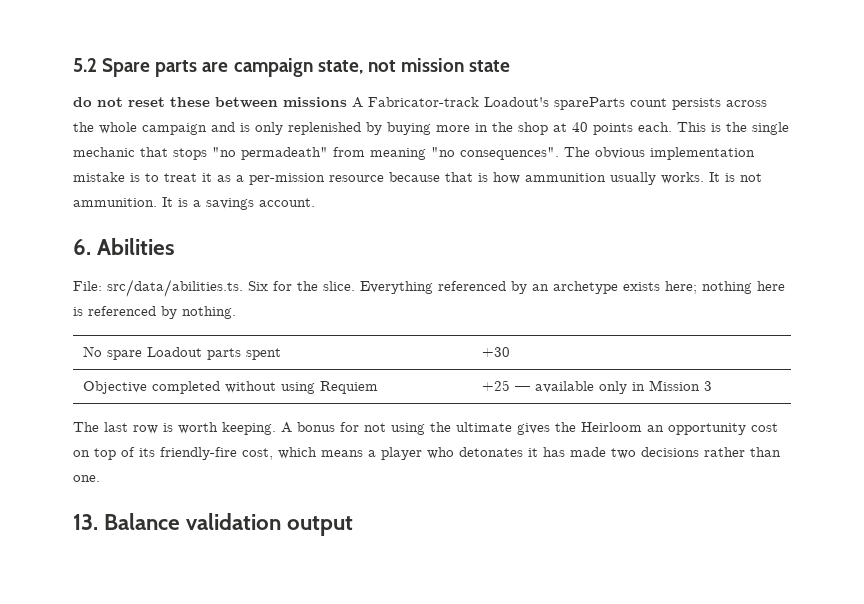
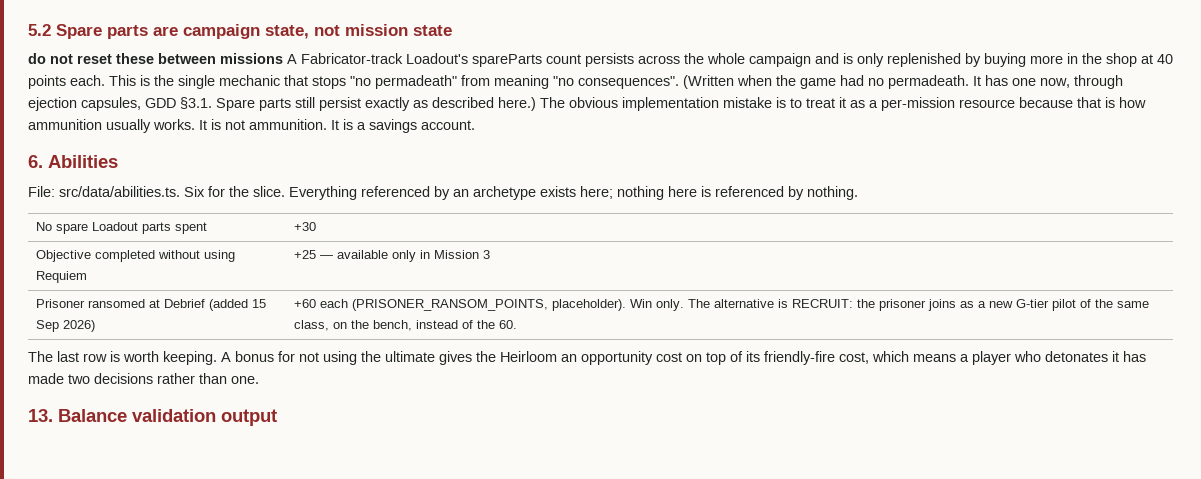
(559, 153) none -> [683,75,1123,89] [28,97,536,111] (Written when the game had no permadeath. It has one now, through ejection capsules, GDD §3.1. Spare parts still persist exactly as described here.)
(712, 386) none -> [35,299,266,311] [35,320,95,332] [293,299,1149,311] [293,320,517,331] // Prisoner ransomed at Debrief (added 15 Sep 2026) | +60 each (PRISONER_RANSOM_POINTS, placeholder). Win only. The alternative is RECRUIT: the prisoner joins as a new G-tier pilot of the same class, on the bench, instead of the 60.

